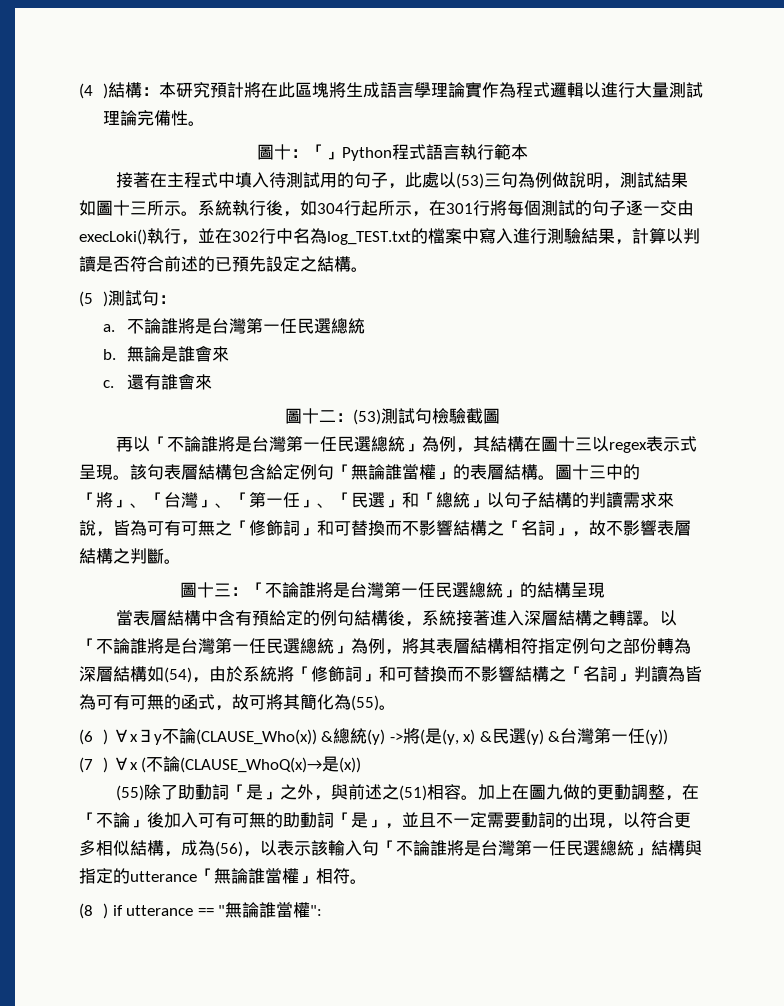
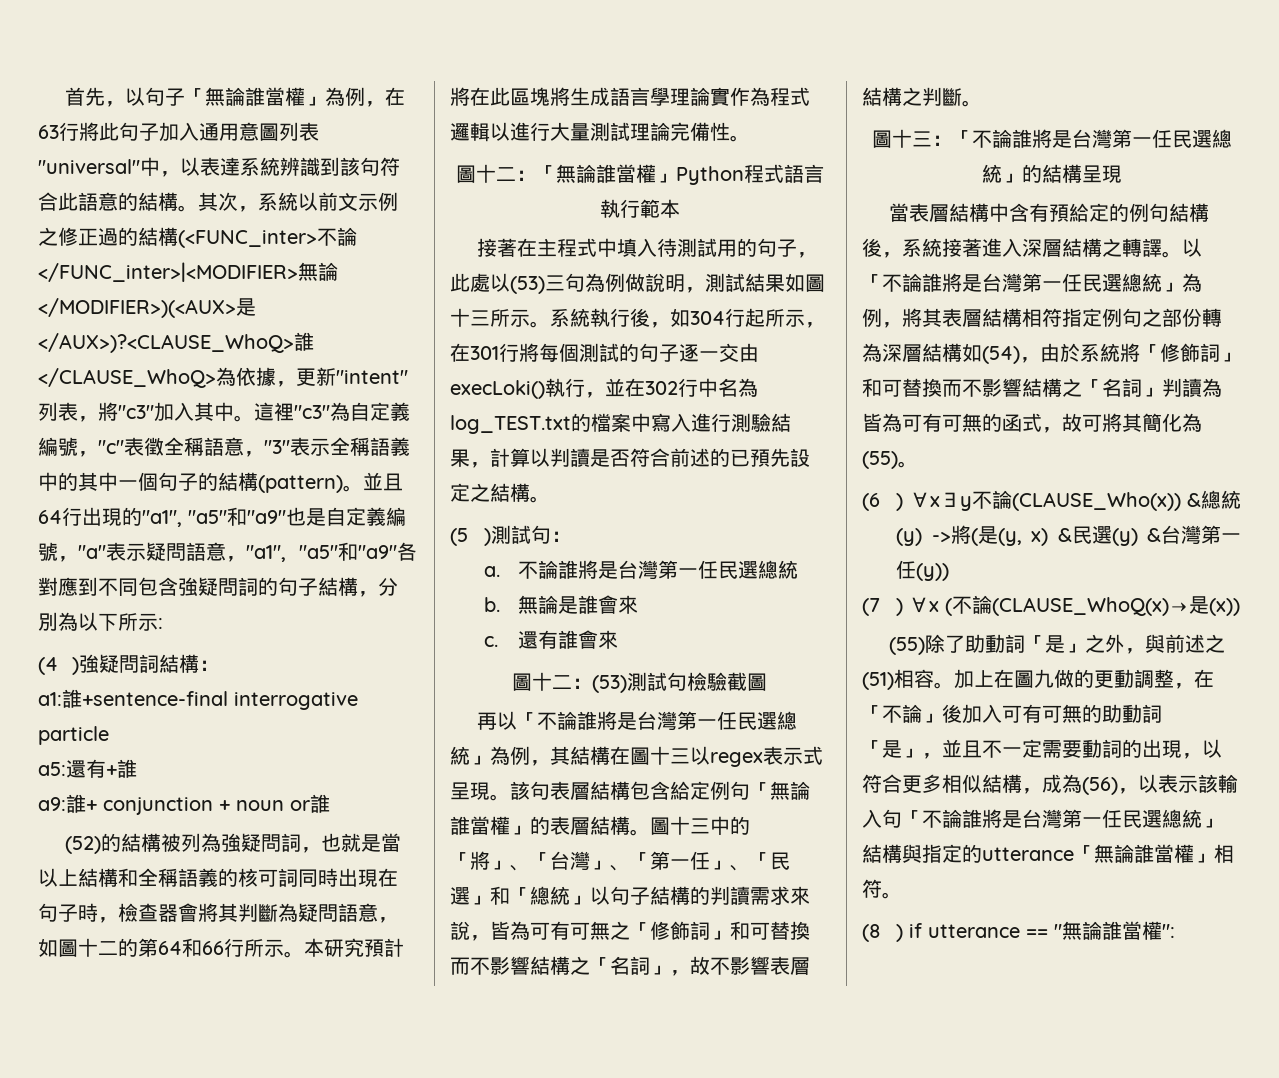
[79,82,159,99] (4 )結構： -> [64,87,405,107] [38,122,319,142] [38,157,400,177] [38,192,398,212] [38,227,357,248] [38,262,338,282] [38,298,256,318] [38,332,314,353] [38,367,408,388] [38,402,410,422] [38,437,410,457] [38,472,403,493] [38,507,406,527] [38,542,417,562] [38,577,398,597] [38,612,163,631] [38,654,220,675] [38,689,358,710] [38,726,109,745] [38,759,137,778] [38,794,330,815] [64,833,401,854] [38,868,398,887] [38,903,398,923] [38,938,304,958] 首先，以句子「無論誰當權」為例，在63行將此句子加入通用意圖列表"universal"中，以表達系統辨識到該句符合此語意的結構。其次，系統以前文示例之修正過的結構(<FUNC_inter>不論</FUNC_inter>|<MODIFIER>無論</MODIFIER>)(<AUX>是</AUX>)?<CLAUSE_WhoQ>誰</CLAUSE_WhoQ>為依據，更新"intent"列表，將"c3"加入其中。這裡"c3"為自定義編號，"c"表徵全稱語意，"3"表示全稱語義中的其中一個句子的結構(pattern)。並且64行出現的"a1", "a5"和"a9"也是自定義編號，"a"表示疑問語意，"a1", "a5"和"a9"各對應到不同包含強疑問詞的句子結構，分別為以下所示: // (4 )強疑問詞結構： // a1:誰+sentence-final interrogative particle // a5:還有+誰 // a9:誰+ conjunction + noun or誰 // (52)的結構被列為強疑問詞，也就是當以上結構和全稱語義的核可詞同時出現在句子時，檢查器會將其判斷為疑問語意，如圖十二的第64和66行所示。
[290,144,325,158] ：「 -> [495,164,656,183] 二：「無論誰當權

